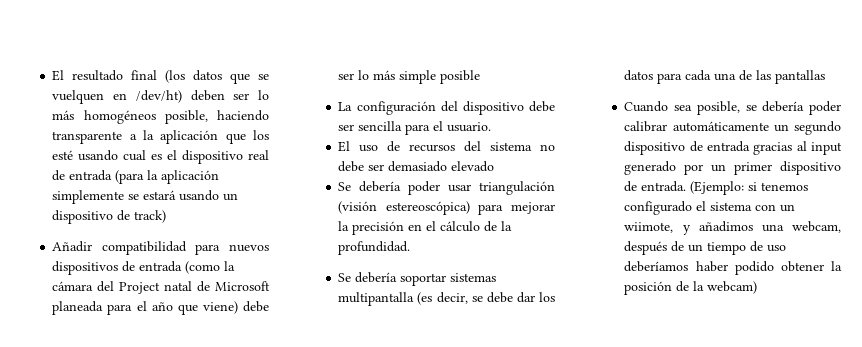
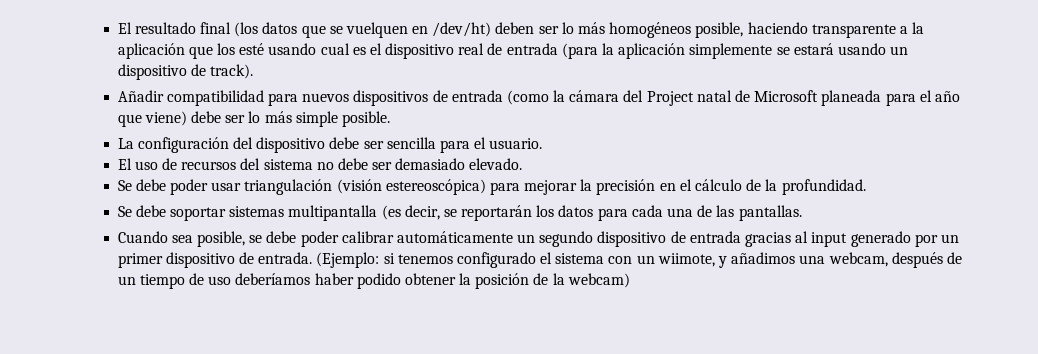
[134,210,167,223] track) -> [209,64,253,79] track).
[440,70,481,84] posible -> [341,111,390,127] posible.
[451,161,495,172] [338,181,402,192] elevado // Se debería -> [469,158,523,170] [117,179,166,191] elevado. // Se debe
[355,272,398,283] debería -> [135,205,166,217] debe
[486,292,535,303] debe dar -> [461,205,533,221] reportarán
[775,70,826,84] pantallas -> [738,205,802,221] pantallas.
[762,101,805,112] debería -> [266,231,297,243] debe

